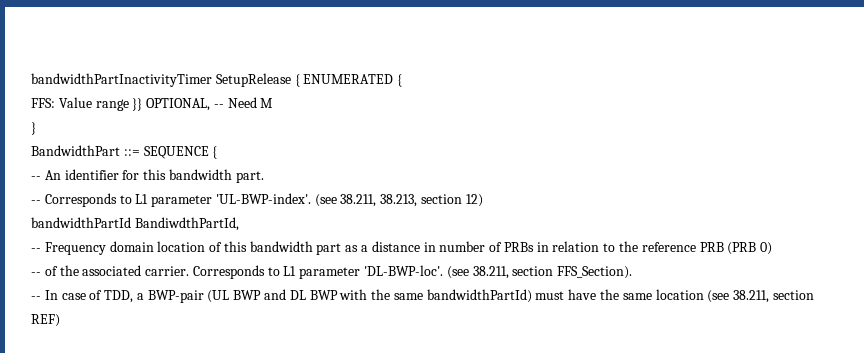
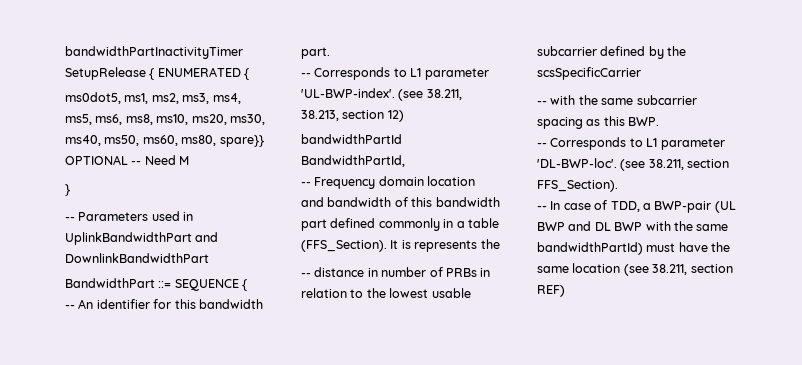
[31,97,274,111] [31,122,36,135] FFS: Value range }} OPTIONAL, -- Need M // } -> [65,92,241,104] [65,114,265,125] [65,135,264,147] [65,155,190,165] [65,184,70,196] [65,211,194,221] [65,232,219,245] [65,253,209,263] ms0dot5, ms1, ms2, ms3, ms4, ms5, ms6, ms8, ms10, ms20, ms30, ms40, ms50, ms60, ms80, spare}} OPTIONAL -- Need M // } // -- Parameters used in UplinkBandwidthPart and DownlinkBandwidthPart
[134,217,239,231] BandiwdthPartId, -> [301,155,405,167] BandwidthPartId,
(206, 246) none -> [301,197,392,207] and bandwidth
[345,245,369,252] as a -> [330,218,499,231] [301,239,500,252] [301,273,311,277] defined commonly in a table (FFS_Section). It is represents the // --
[641,242,773,255] [31,265,190,276] reference PRB (PRB 0) // -- of the associated carrier. -> [389,288,471,298] [537,46,687,59] [537,67,641,80] [537,95,697,105] [537,116,660,129] [537,143,547,147] lowest usable subcarrier defined by the scsSpecificCarrier // -- with the same subcarrier spacing as this BWP. // --

